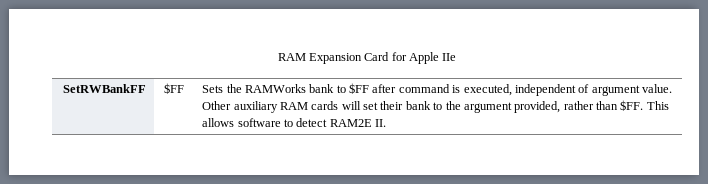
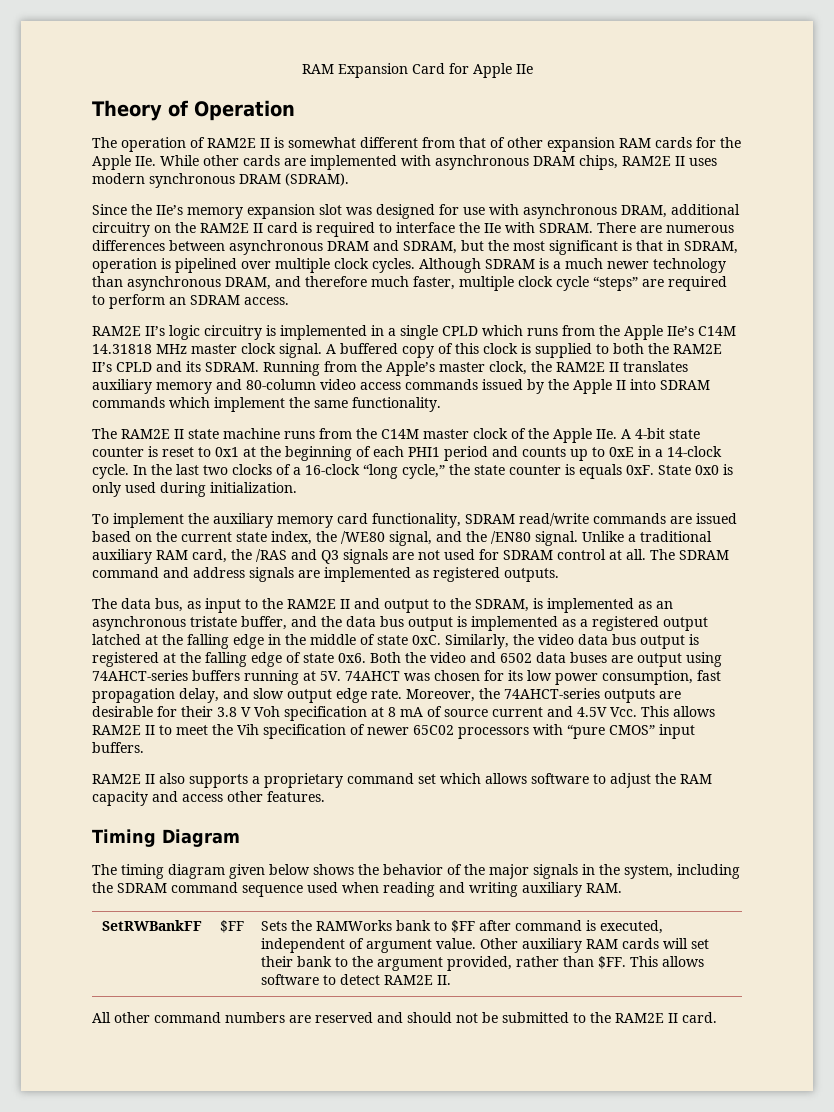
(457, 57) none -> [92,100,295,121] [92,137,741,152] [92,155,717,170] [92,173,349,188] [92,204,740,219] [92,222,734,237] [92,240,738,255] [92,258,726,273] [92,276,727,291] [92,294,289,309] [92,325,736,340] [92,343,722,358] [92,361,688,376] [92,379,710,394] [92,397,441,412] [92,428,700,443] [92,446,722,461] [92,464,733,479] [92,482,297,497] [92,513,737,528] [92,531,712,546] [92,549,729,564] [92,567,559,582] [92,598,673,613] [92,616,708,631] [92,634,699,649] [92,652,722,667] [92,670,721,685] [92,688,681,703] [92,706,715,721] [92,724,695,739] [92,742,144,753] [92,773,712,788] [92,791,325,806] [92,829,240,847] [92,864,740,879] [92,882,622,897] // Theory of Operation // The operation of RAM2E II is somewhat different from that of other expansion RAM cards for the Apple IIe. While other cards are implemented with asynchronous DRAM chips, RAM2E II uses modern synchronous DRAM (SDRAM). // Since the IIe’s memory expansion slot was designed for use with asynchronous DRAM, additional circuitry on the RAM2E II card is required to interface the IIe with SDRAM. There are numerous differences between asynchronous DRAM and SDRAM, but the most significant is that in SDRAM, operation is pipelined over multiple clock cycles. Although SDRAM is a much newer technology than asynchronous DRAM, and therefore much faster, multiple clock cycle “steps” are required to perform an SDRAM access. // RAM2E II’s logic circuitry is implemented in a single CPLD which runs from the Apple IIe’s C14M 14.31818 MHz master clock signal. A buffered copy of this clock is supplied to both the RAM2E II’s CPLD and its SDRAM. Running from the Apple’s master clock, the RAM2E II translates auxiliary memory and 80-column video access commands issued by the Apple II into SDRAM commands which implement the same functionality. // The RAM2E II state machine runs from the C14M master clock of the Apple IIe. A 4-bit state counter is reset to 0x1 at the beginning of each PHI1 period and counts up to 0xE in a 14-clock cycle. In the last two clocks of a 16-clock “long cycle,” the state counter is equals 0xF. State 0x0 is only used during initialization. // To implement the auxiliary memory card functionality, SDRAM read/write commands are issued based on the current state index, the /WE80 signal, and the /EN80 signal. Unlike a traditional auxiliary RAM card, the /RAS and Q3 signals are not used for SDRAM control at all. The SDRAM command and address signals are implemented as registered outputs. // The data bus, as input to the RAM2E II and output to the SDRAM, is implemented as an asynchronous tristate buffer, and the data bus output is implemented as a registered output latched at the falling edge in the middle of state 0xC. Similarly, the video data bus output is registered at the falling edge of state 0x6. Both the video and 6502 data buses are output using 74AHCT-series buffers running at 5V. 74AHCT was chosen for its low power consumption, fast propagation delay, and slow output edge rate. Moreover, the 74AHCT-series outputs are desirable for their 3.8 V Voh specification at 8 mA of source current and 4.5V Vcc. This allows RAM2E II to meet the Vih specification of newer 65C02 processors with “pure CMOS” input buffers. // RAM2E II also supports a proprietary command set which allows software to adjust the RAM capacity and access other features. // Timing Diagram // The timing diagram given below shows the behavior of the major signals in the system, including the SDRAM command sequence used when reading and writing auxiliary RAM.
(387, 123) none -> [92,1012,717,1023] // All other command numbers are reserved and should not be submitted to the RAM2E II card.

